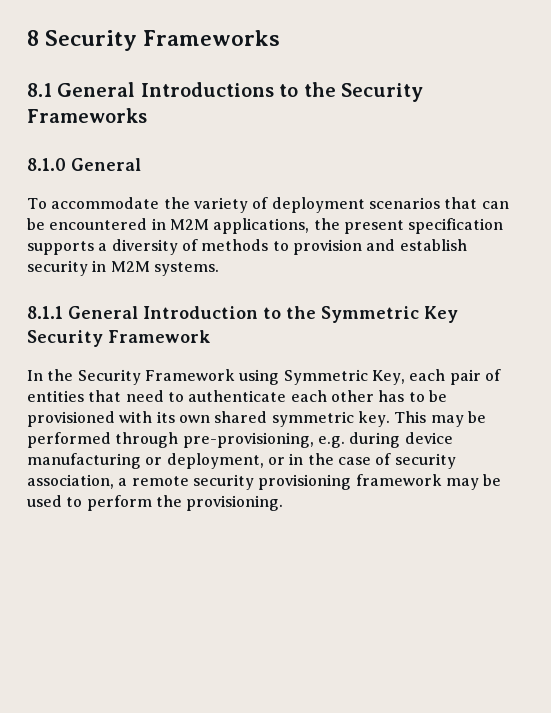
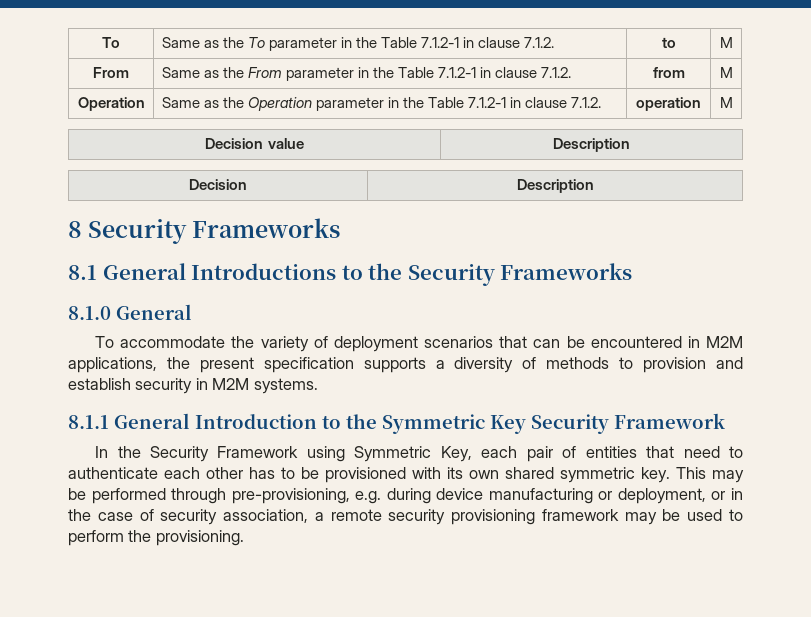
(27, 38) none -> [102,37,120,48] [161,37,555,51] [661,37,676,48] [719,37,733,48] [93,67,129,78] [161,67,572,81] [652,67,685,78] [719,67,733,78] [77,97,145,111] [161,97,602,111] [636,97,701,111] [719,97,733,108] [205,138,304,149] [553,138,630,152] [189,179,247,190] [516,179,594,193] To | Same as the To parameter in the Table 7.1.2-1 in clause 7.1.2. | to | M // From | Same as the From parameter in the Table 7.1.2-1 in clause 7.1.2. | from | M // Operation | Same as the Operation parameter in the Table 7.1.2-1 in clause 7.1.2. | operation | M // Decision value | Description // Decision | Description //

